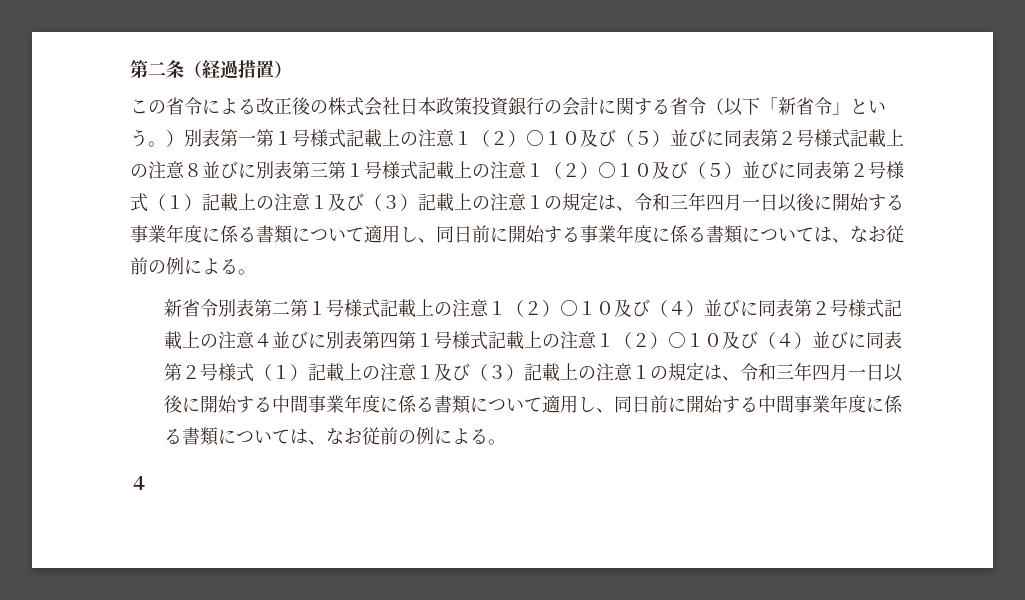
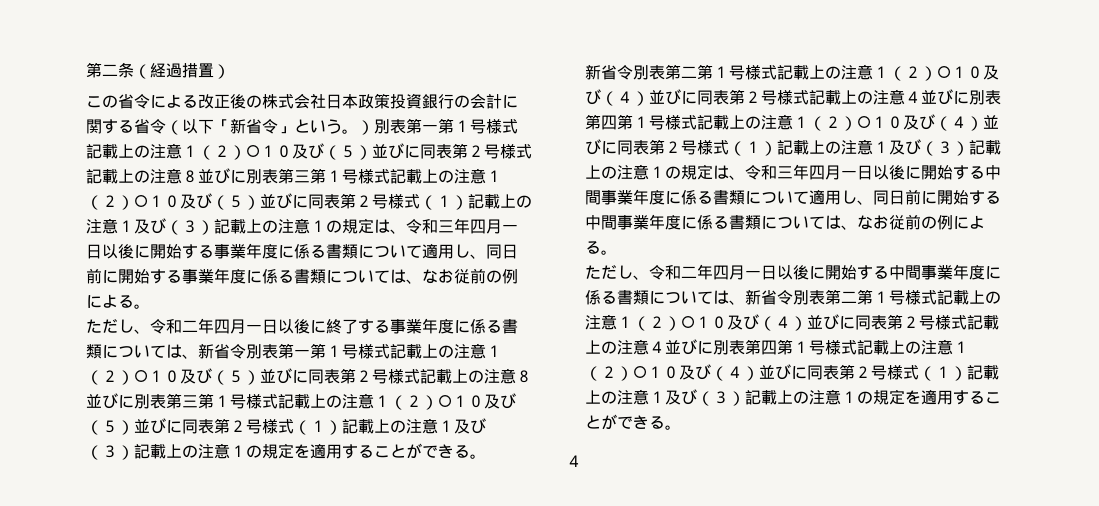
(256, 272) none -> [86,318,518,334] [86,343,502,359] [86,368,532,385] [86,393,516,410] [86,418,486,435] [86,443,486,460] // ただし、令和二年四月一日以後に終了する事業年度に係る書類については、新省令別表第一第１号様式記載上の注意１（２）○１０及び（５）並びに同表第２号様式記載上の注意８並びに別表第三第１号様式記載上の注意１（２）○１０及び（５）並びに同表第２号様式（１）記載上の注意１及び（３）記載上の注意１の規定を適用することができる。
(506, 442) none -> [584,264,1001,280] [584,289,1001,305] [584,314,999,331] [584,339,969,355] [584,364,999,381] [584,389,1001,406] [584,414,681,430] // ただし、令和二年四月一日以後に開始する中間事業年度に係る書類については、新省令別表第二第１号様式記載上の注意１（２）○１０及び（４）並びに同表第２号様式記載上の注意４並びに別表第四第１号様式記載上の注意１（２）○１０及び（４）並びに同表第２号様式（１）記載上の注意１及び（３）記載上の注意１の規定を適用することができる。

